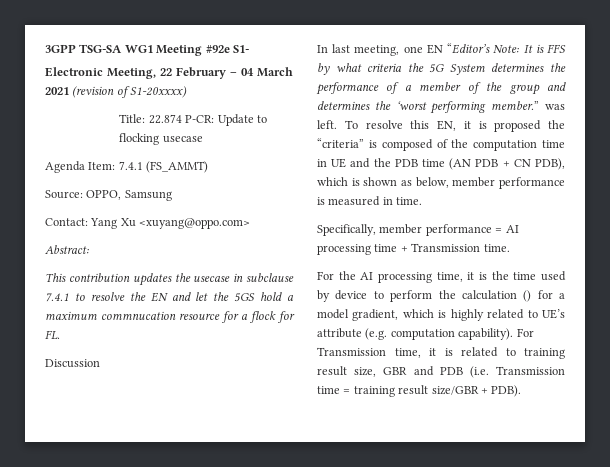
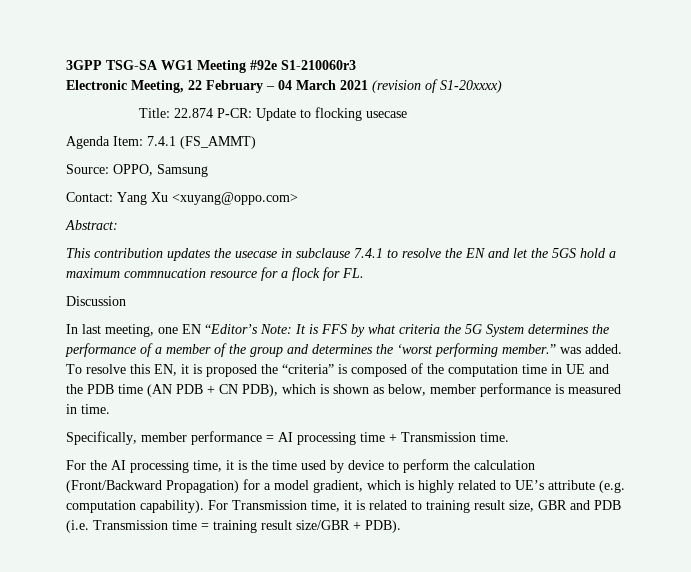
[232,45,249,53] S1- -> [281,60,356,70] S1-210060r3
[317,120,337,129] left. -> [585,344,622,354] added.
[523,290,532,302] () -> [66,480,239,493] (Front/Backward Propagation)

